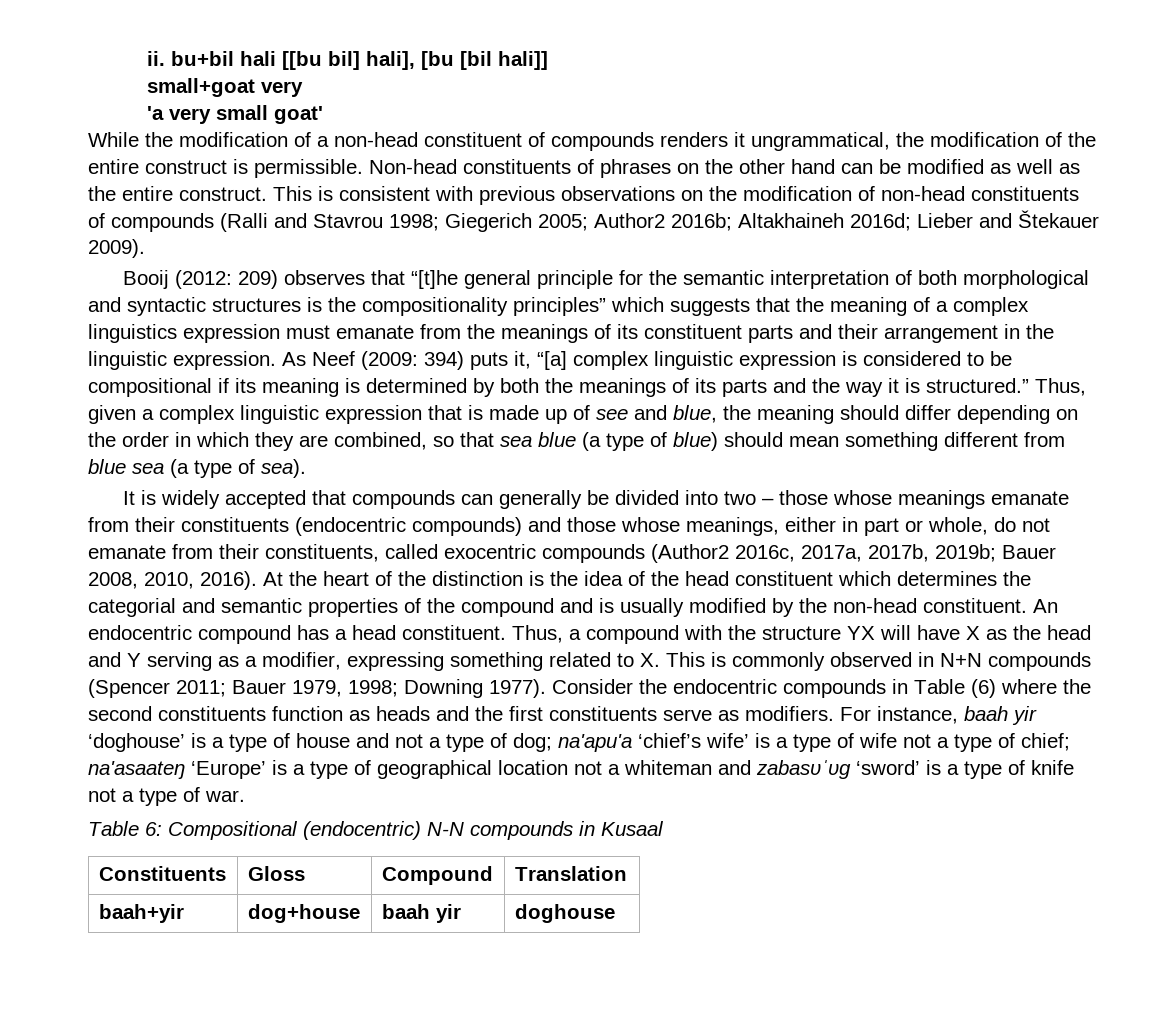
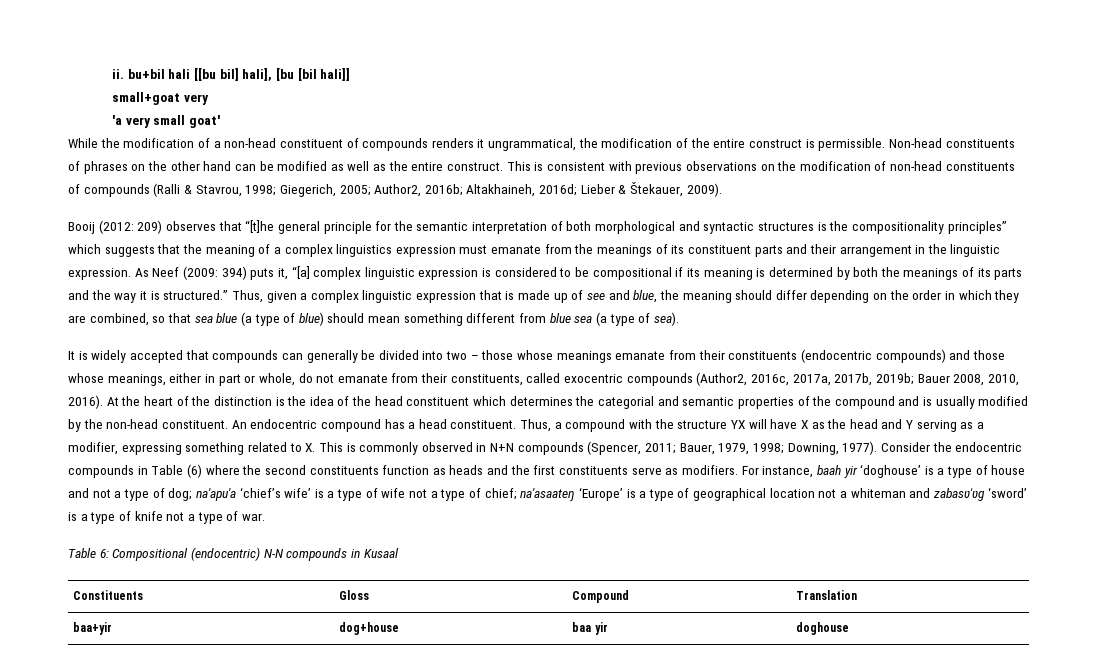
[274,210,1099,232] and Stavrou 1998; Giegerich 2005; Author2 2016b; Altakhaineh 2016d; Lieber and Štekauer -> [183,182,684,197] & Stavrou, 1998; Giegerich, 2005; Author2, 2016b; Altakhaineh, 2016d; Lieber & Štekauer,
[651,544,729,563] (Author2 -> [696,372,748,386] (Author2,
[88,679,286,698] (Spencer 2011; Bauer -> [587,441,715,455] (Spencer, 2011; Bauer,
[404,679,483,698] Downing -> [787,443,839,455] Downing,
[98,904,184,923] baah+yir -> [73,622,113,635] baa+yir
[381,904,430,919] baah -> [572,622,592,632] baa

